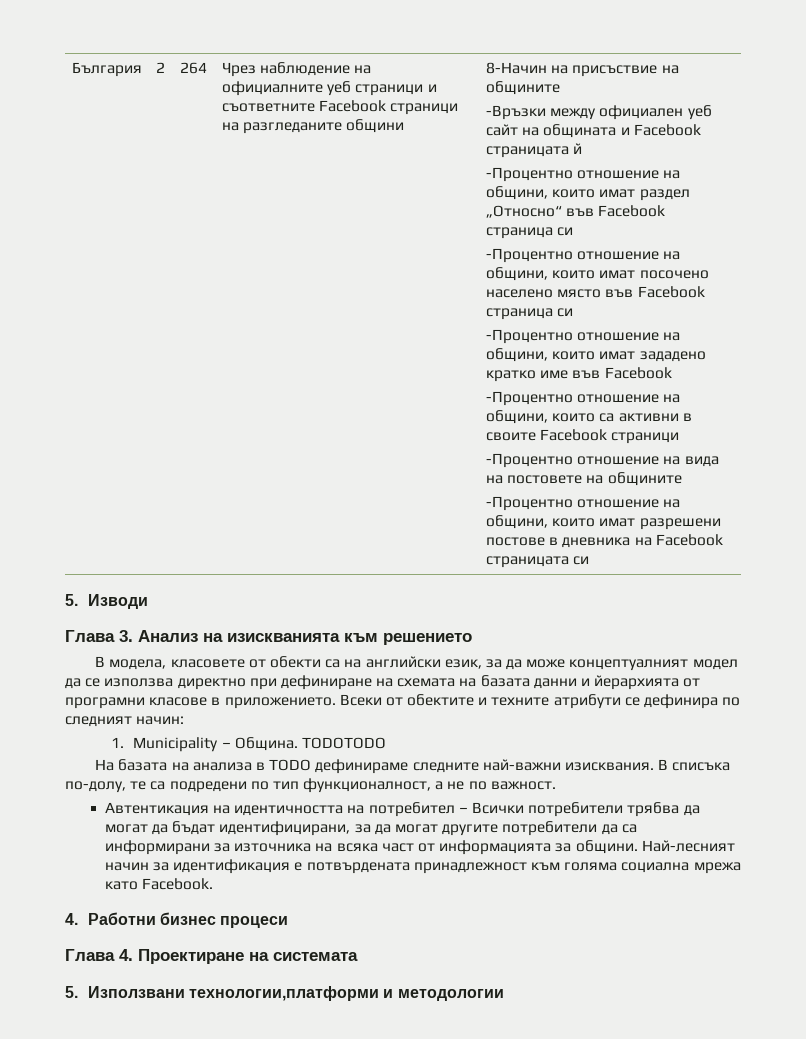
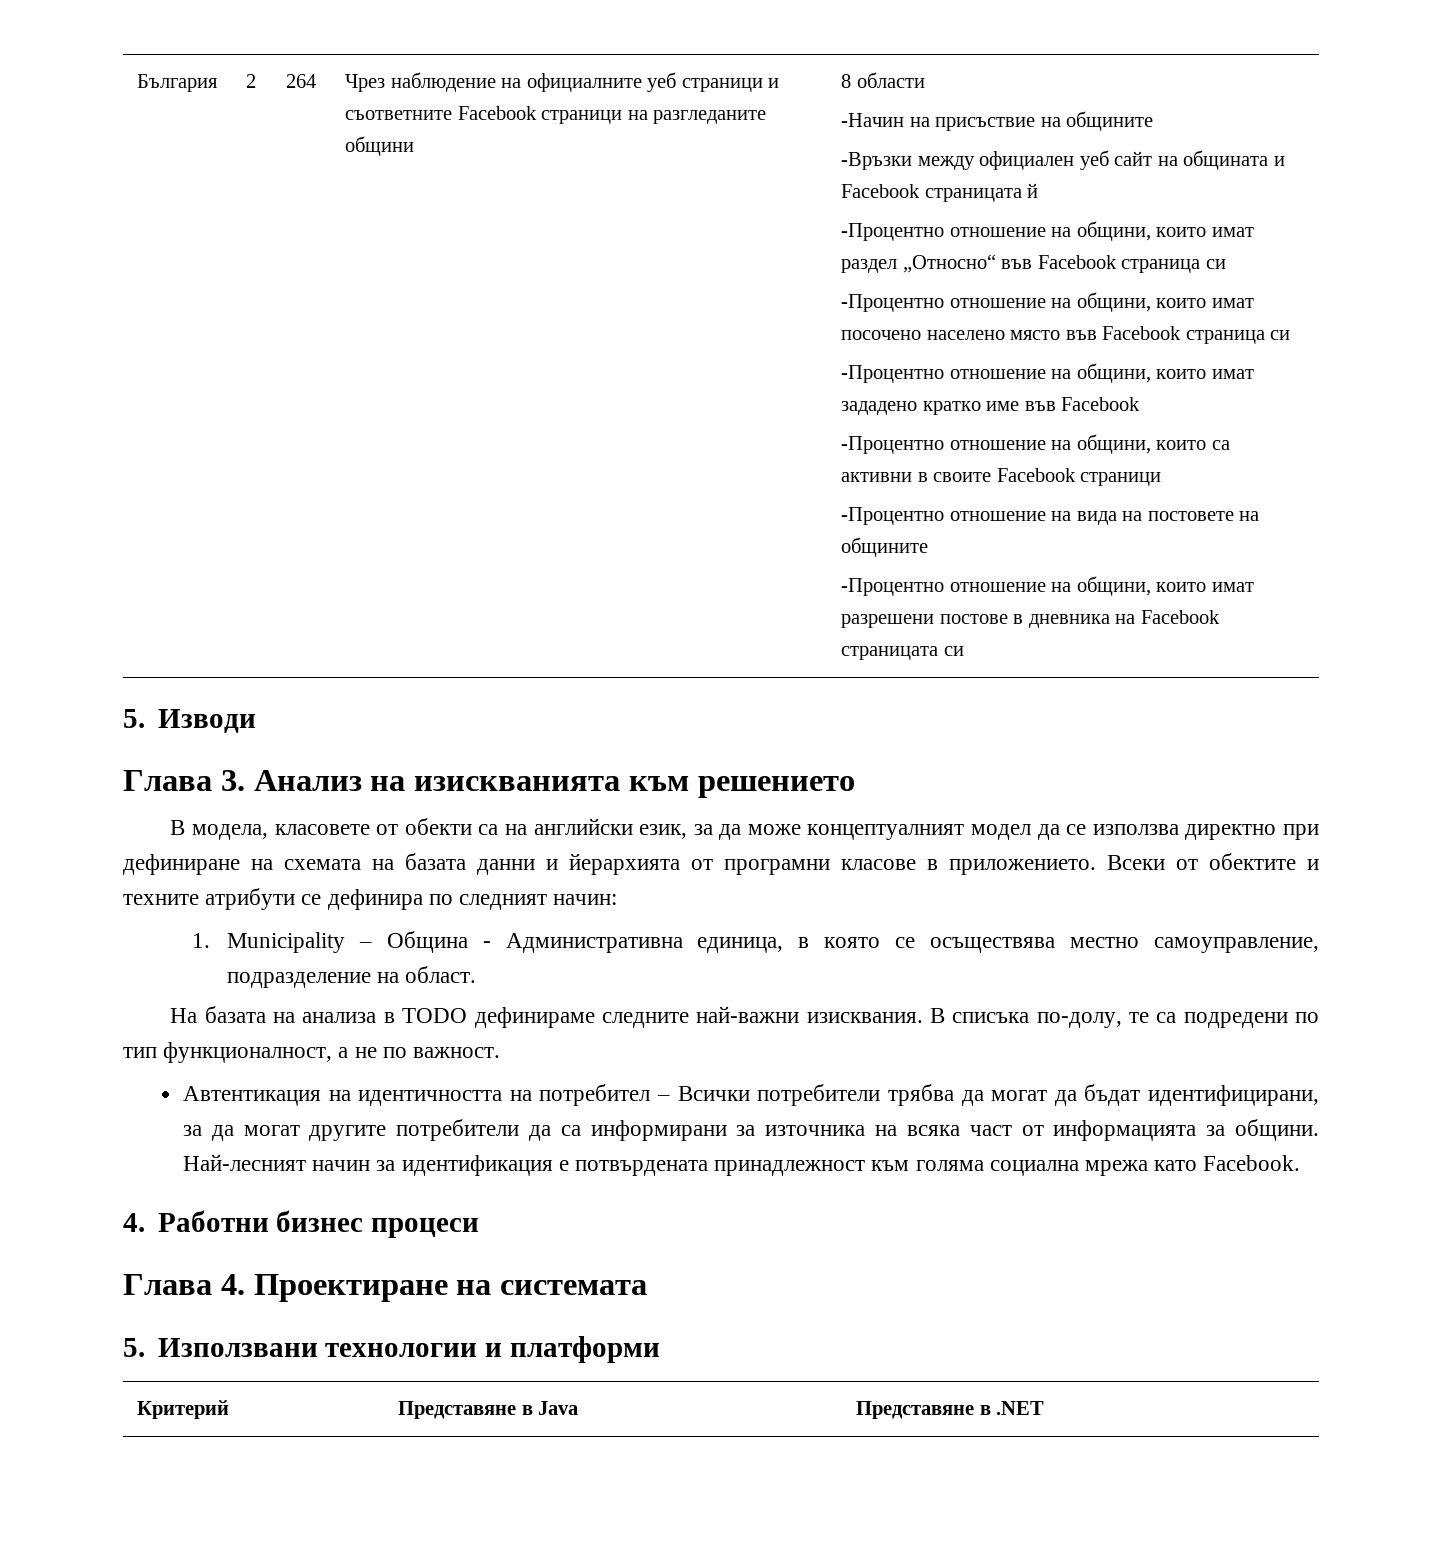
[485,62,547,74] 8-Начин -> [841,72,925,88] [841,113,905,127] 8 области // -Начин
[234,737,386,751] Община. TODOTODO -> [386,931,1319,953] [226,966,477,988] Община - Административна единица, в която се осъществява местно самоуправление, подразделение на област.
[189,986,504,1001] технологии,платформи и методологии -> [325,1336,661,1363] [137,1400,230,1419] [398,1401,579,1419] [856,1401,1045,1419] технологии и платформи // Критерий | Представяне в Java | Представяне в .NET

